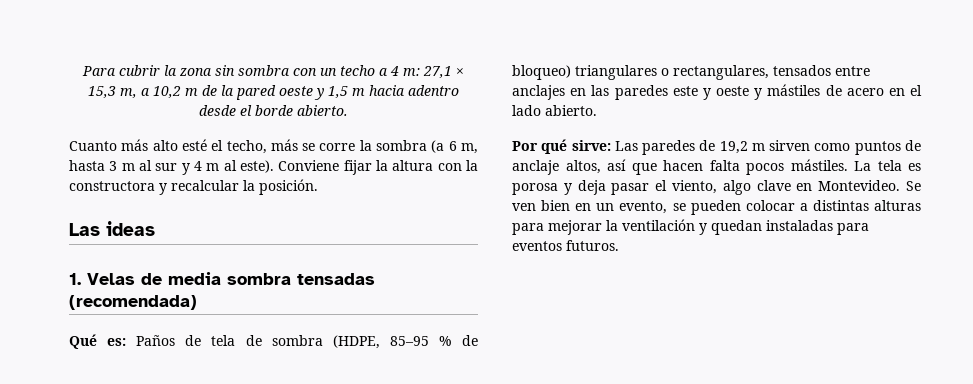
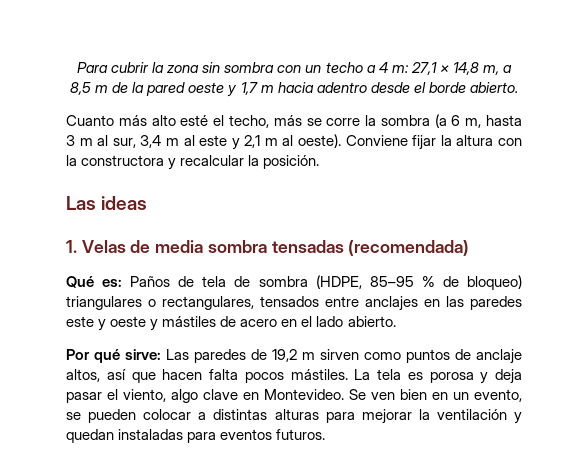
[88,86,116,99] 15,3 -> [452,62,479,75] 14,8
[153,86,181,99] 10,2 -> [70,82,92,95] 8,5
[328,86,348,99] 1,5 -> [240,82,258,95] 1,7
[155,160,274,175] sur y 4 m al este). -> [112,134,342,150] sur, 3,4 m al este y 2,1 m al oeste).

